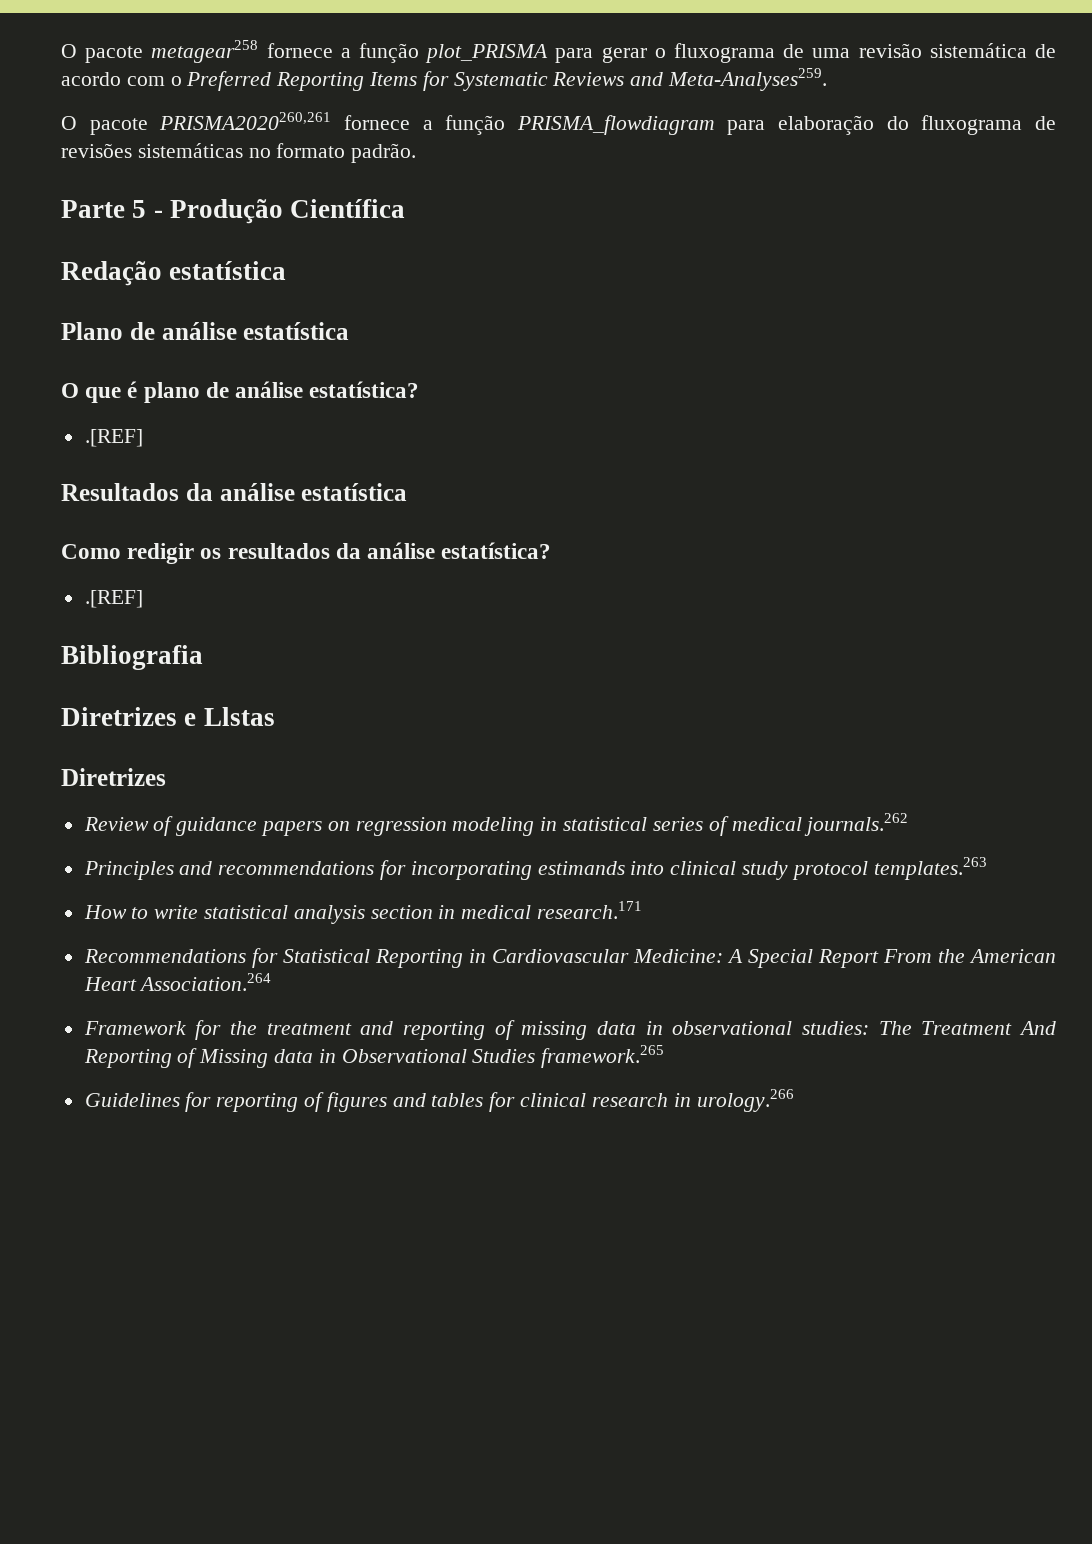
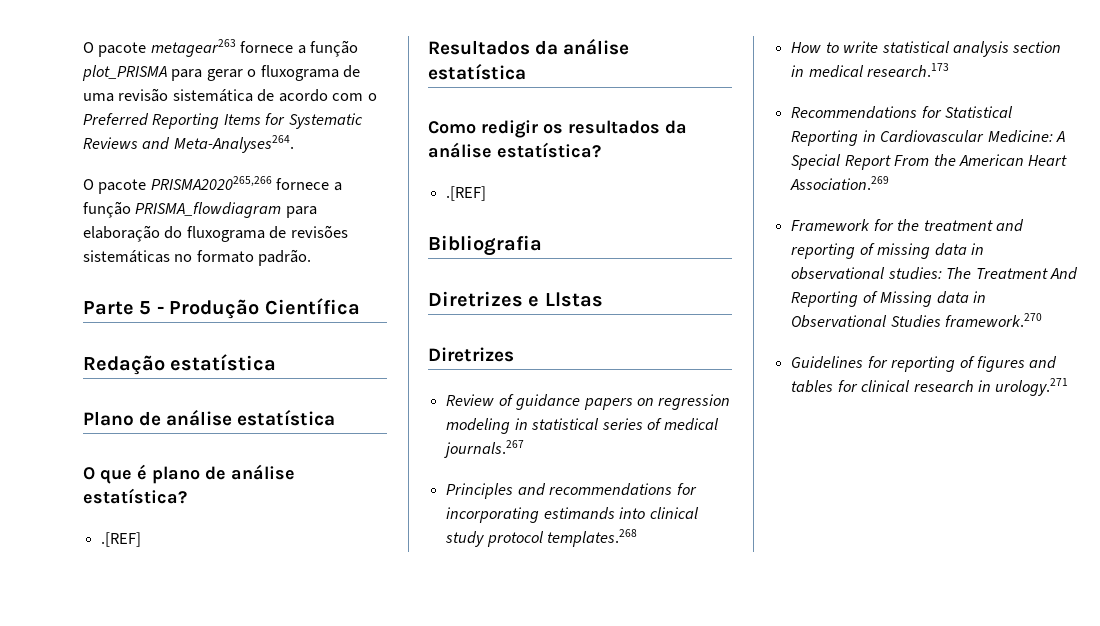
[61,40,259,63] O pacote metagear258 -> [83,39,236,57] O pacote metagear263
[668,68,828,91] [61,112,332,135] Meta-Analyses259. // O pacote PRISMA2020260,261 -> [173,135,294,153] [83,176,272,194] Meta-Analyses264. // O pacote PRISMA2020265,266
[804,813,909,836] journals.262 -> [443,440,525,458] journals.267
[873,857,987,880] templates.263 -> [547,529,638,547] templates.268
[537,901,643,919] research.171 -> [867,63,950,77] research.173
[139,973,272,991] Association.264 -> [790,176,890,190] Association.269
[541,1045,665,1068] framework.265 -> [945,313,1043,327] framework.270
[696,1089,794,1112] urology.266 -> [995,378,1069,396] urology.271

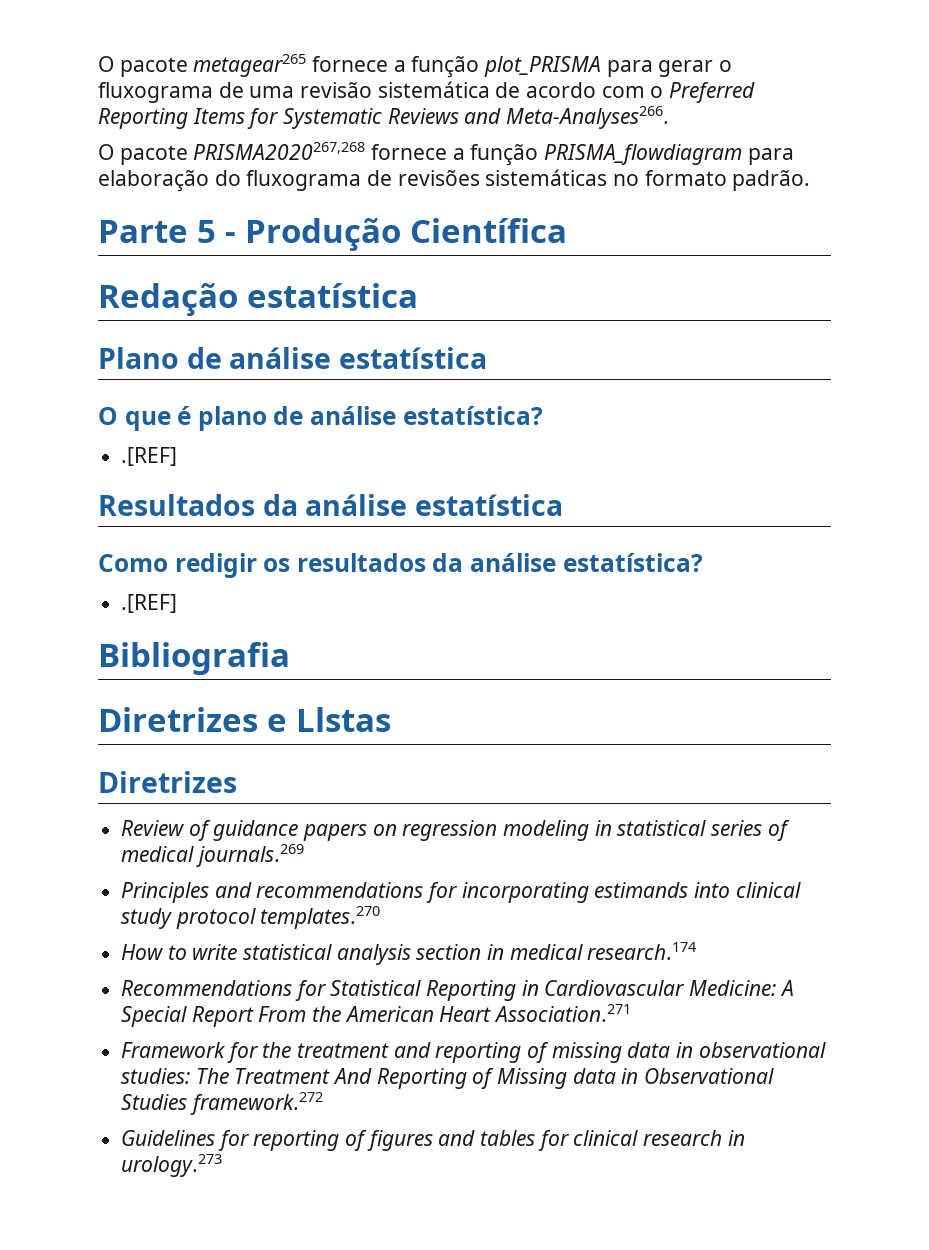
[83,39,236,57] O pacote metagear263 -> [98,54,307,77] O pacote metagear265
[173,135,294,153] [83,176,272,194] Meta-Analyses264. // O pacote PRISMA2020265,266 -> [506,106,670,129] [98,142,366,165] Meta-Analyses266. // O pacote PRISMA2020267,268
[443,440,525,458] journals.267 -> [195,844,304,867] journals.269
[547,529,638,547] templates.268 -> [260,906,381,929] templates.270
[867,63,950,77] research.173 -> [587,942,697,960] research.174
[790,176,890,190] Association.269 -> [494,1004,632,1022] Association.271
[945,313,1043,327] framework.270 -> [189,1092,323,1115] framework.272
[995,378,1069,396] urology.271 -> [121,1154,223,1177] urology.273

